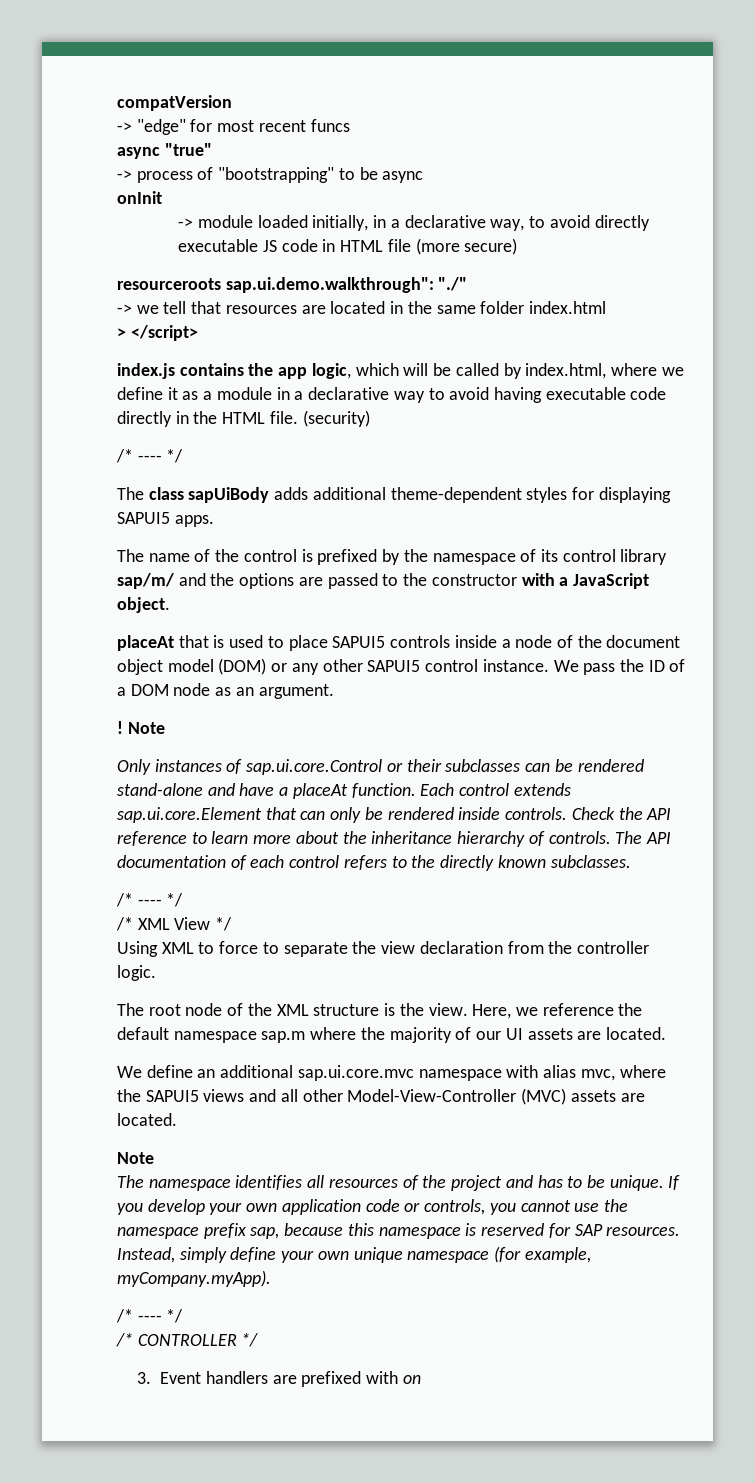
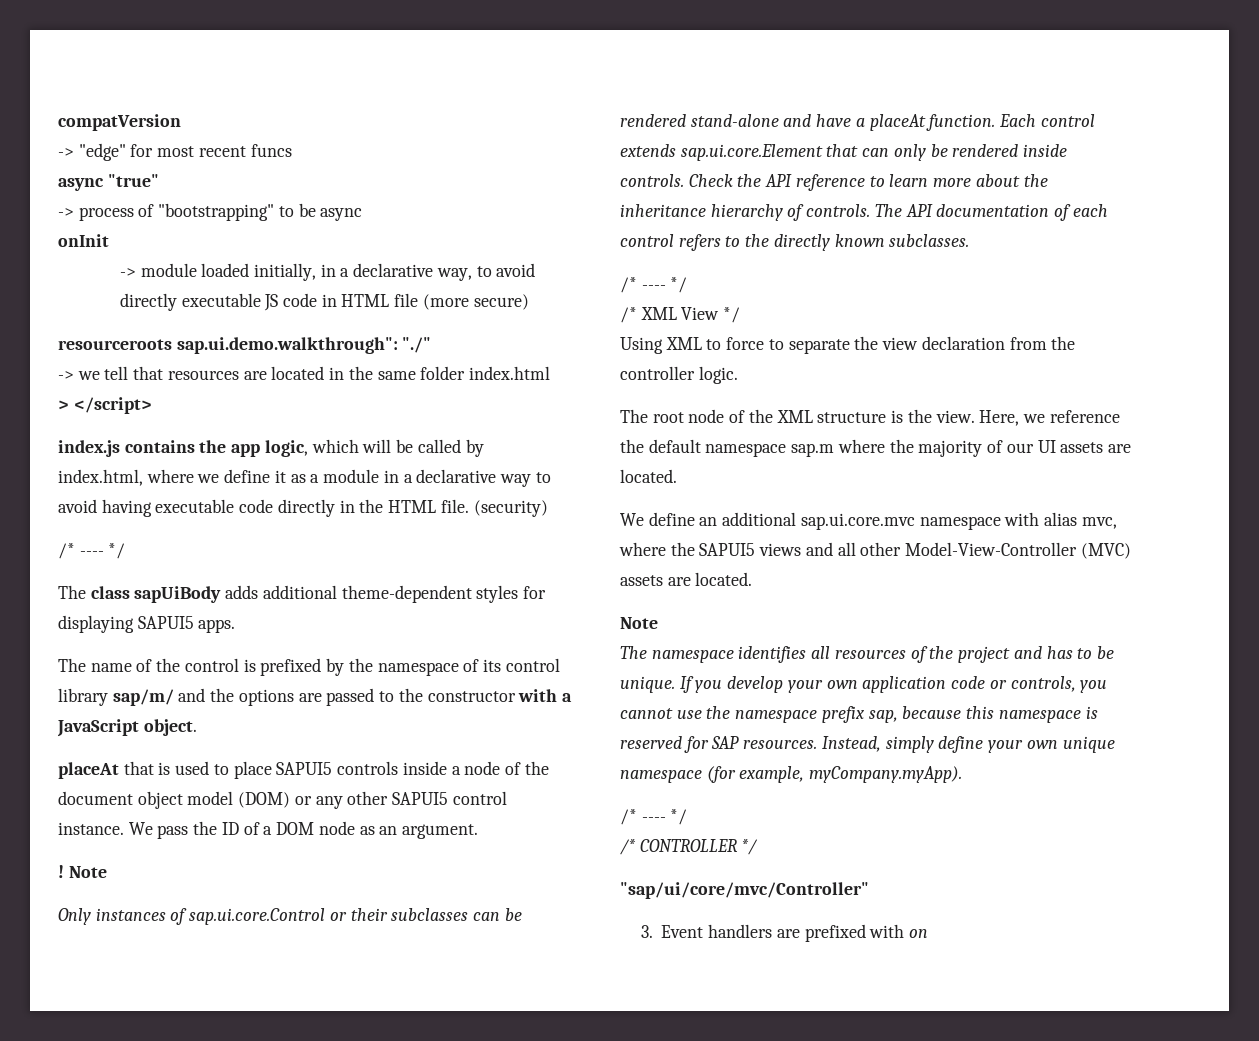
(259, 1340) none -> [620,882,869,899] // "sap/ui/core/mvc/Controller"

